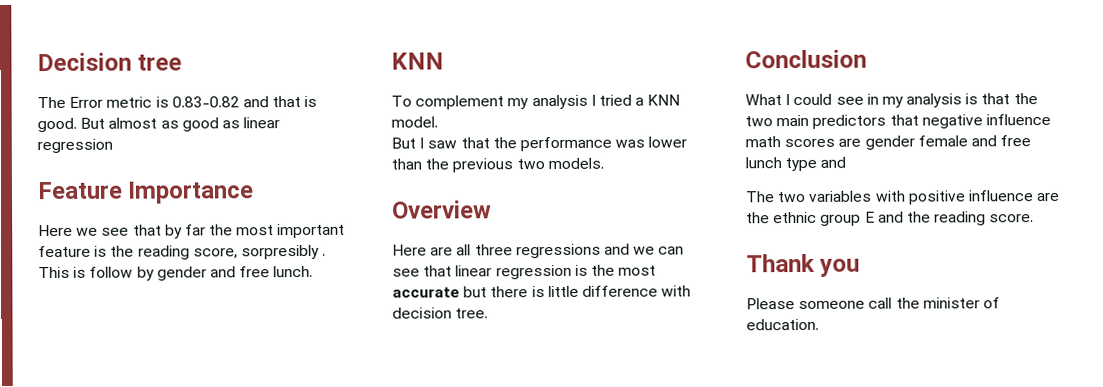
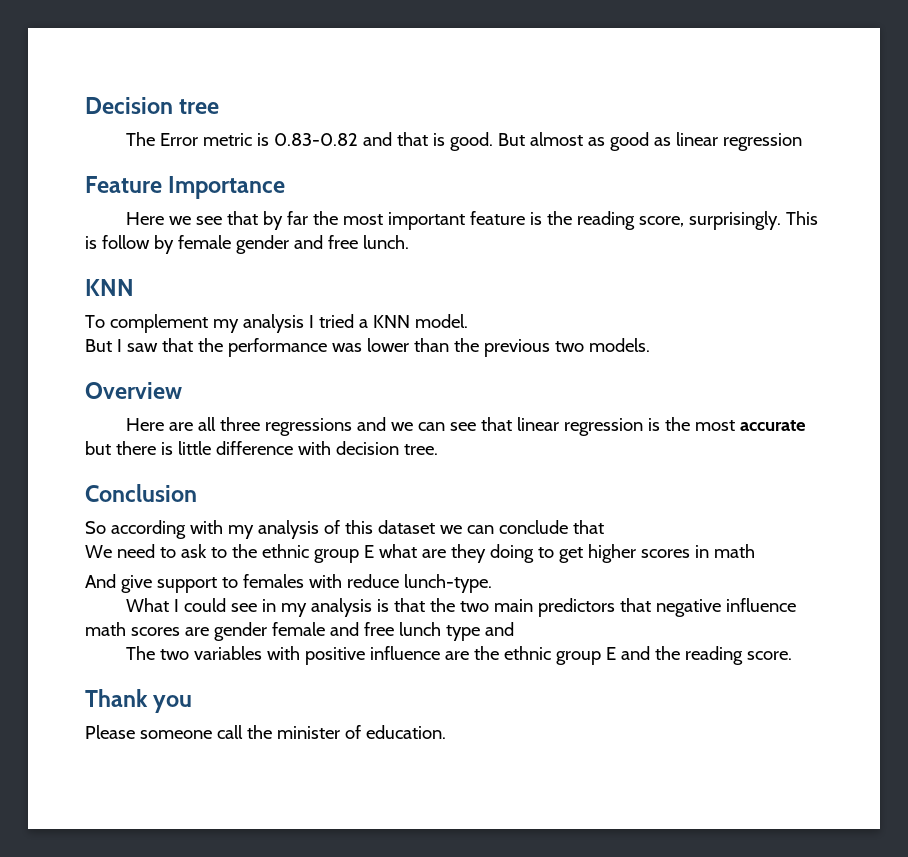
[240,244,327,260] sorpresibly . -> [688,211,781,230] surprisingly.
(155, 273) none -> [177,235,231,249] female
(867, 59) none -> [85,520,604,539] [85,544,755,563] [85,574,492,593] // So according with my analysis of this dataset we can conclude that // We need to ask to the ethnic group E what are they doing to get higher scores in math // And give support to females with reduce lunch-type.

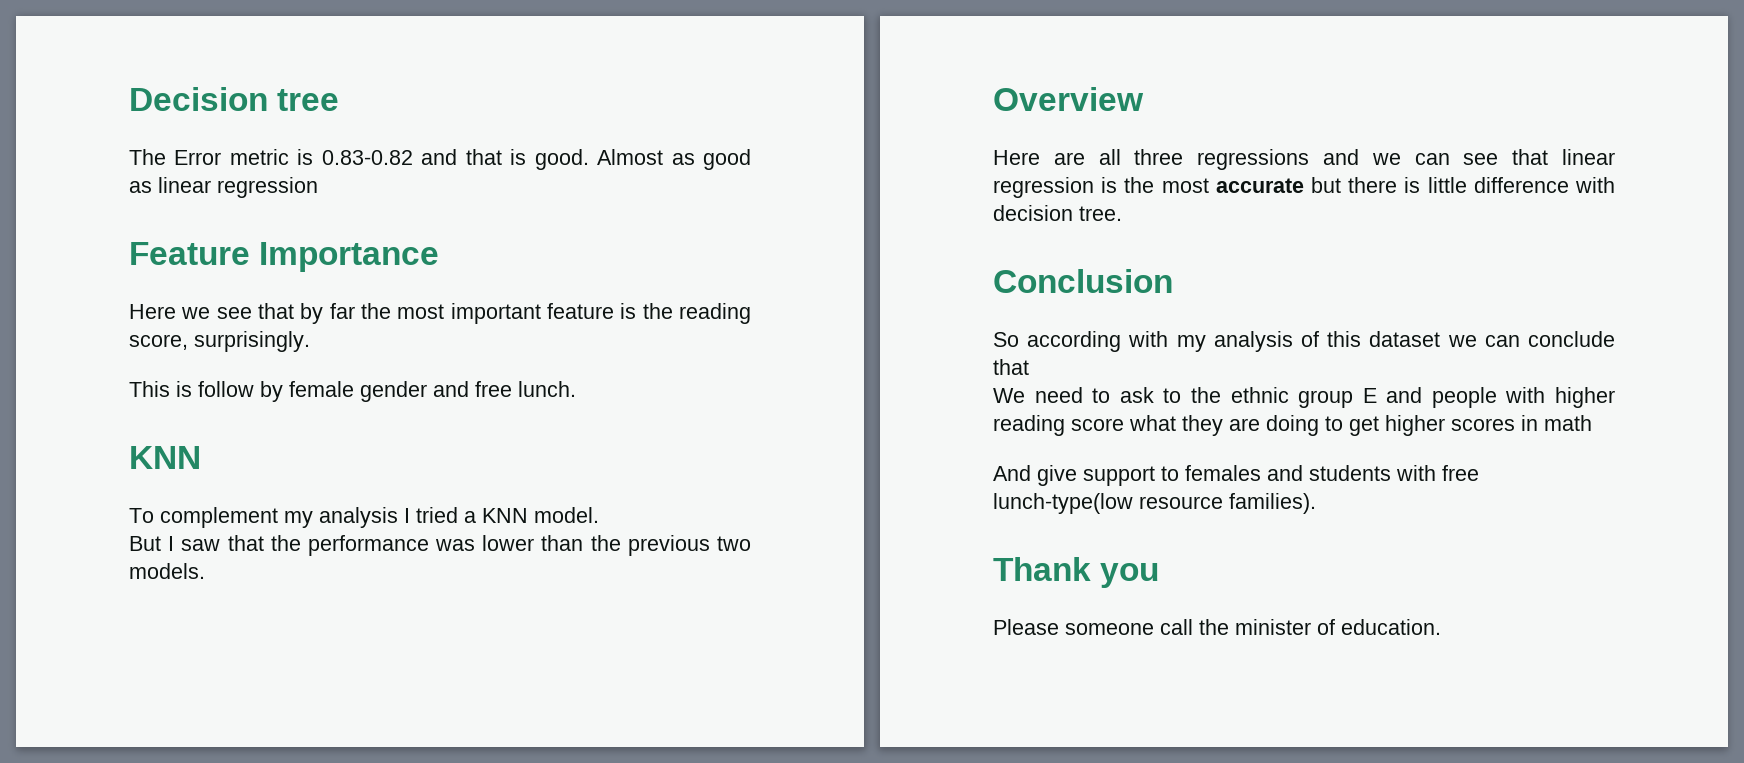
[497,132,583,146] But almost -> [597,149,664,165] Almost
(781, 220) none -> (310, 341) //
[378,544,486,563] what are they -> [1386,387,1615,408] [993,415,1260,436] and people with higher reading score what they are
[308,574,492,593] [125,598,796,617] [85,622,514,641] [125,646,792,665] with reduce lunch-type. // What I could see in my analysis is that the two main predictors that negative influence math scores are gender female and free lunch type and // The two variables with positive influence are the ethnic group E and the reading score. -> [1267,465,1479,481] [993,493,1316,514] and students with free lunch-type(low resource families).

